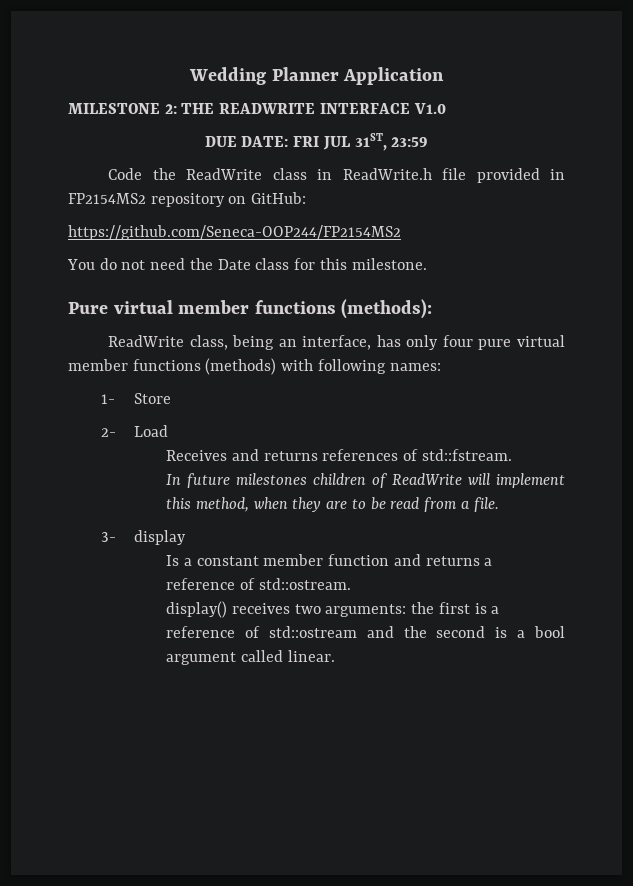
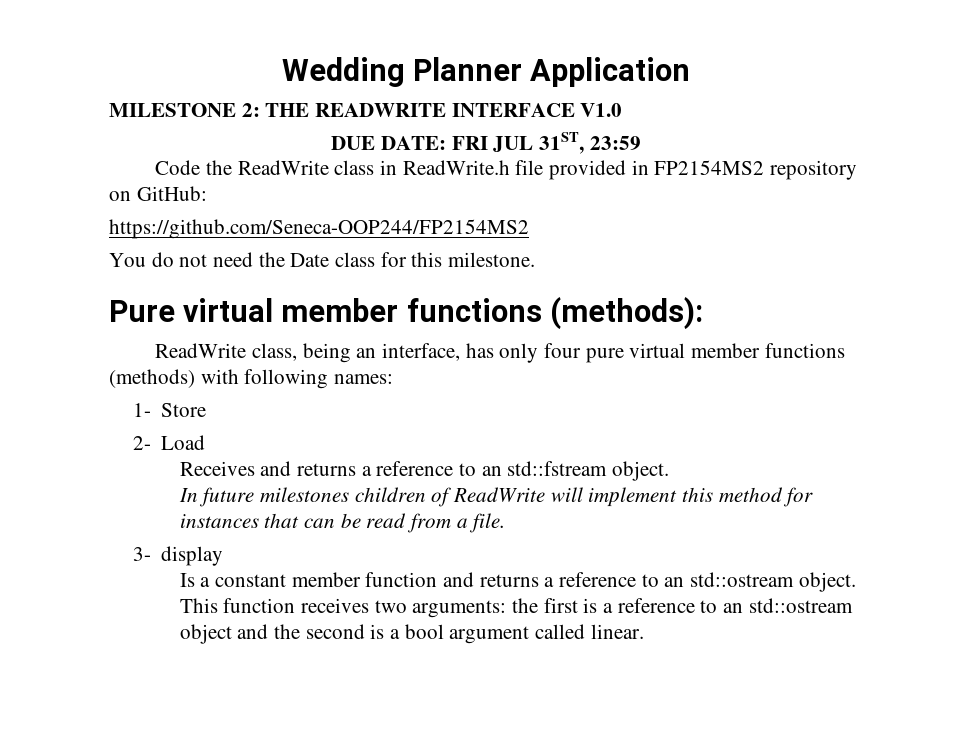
[322,449,512,461] references of std::fstream. -> [361,461,669,481] a reference to an std::fstream object.
[196,497,366,512] method, when they are to -> [718,487,814,507] [179,513,335,528] method for instances that can
[240,578,351,590] [166,601,228,618] of std::ostream. // display() -> [641,572,856,592] [179,598,296,613] to an std::ostream object. This function
[245,626,357,638] of std::ostream -> [700,598,853,613] [179,624,232,644] to an std::ostream object

